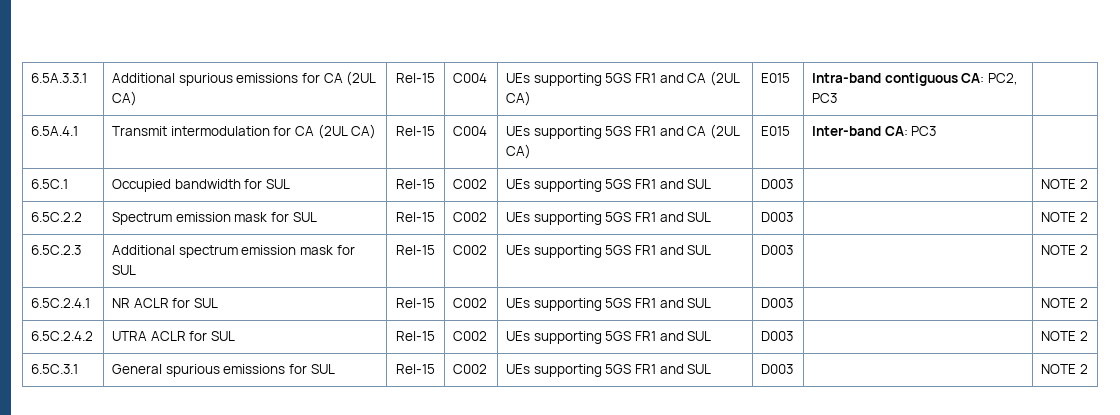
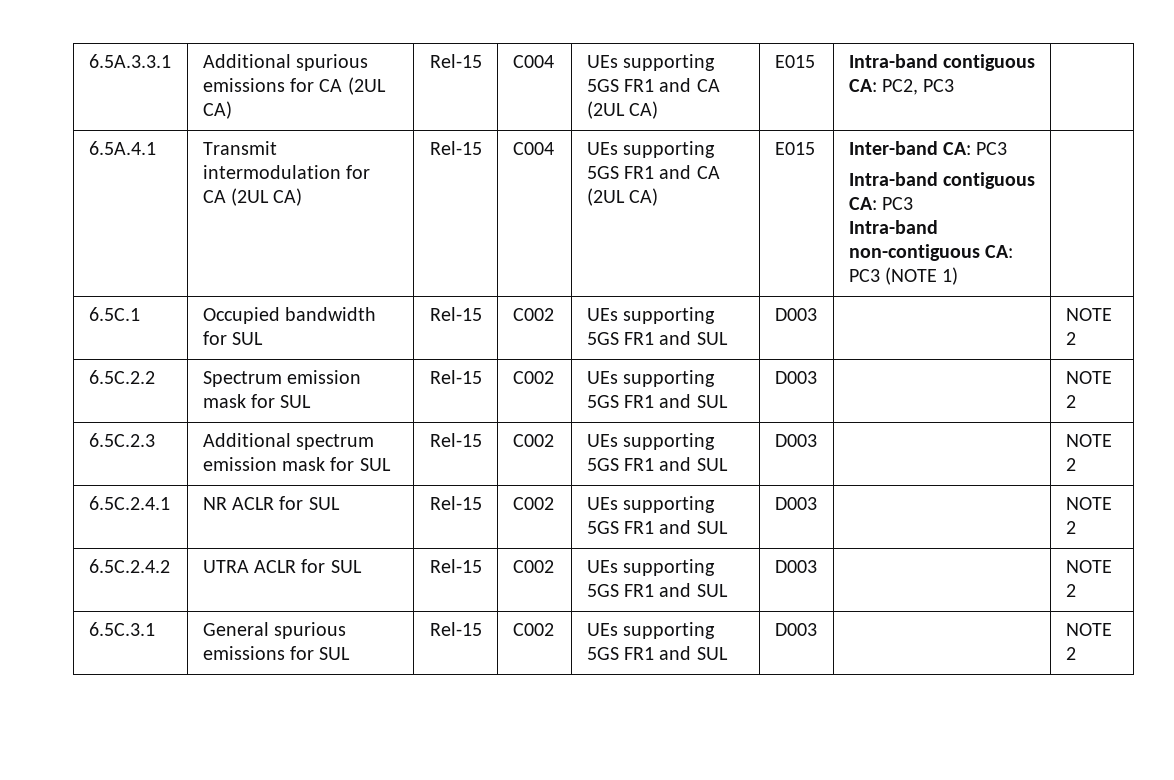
(937, 131) none -> [848,172,1036,189] [848,197,914,210] [848,220,938,234] [848,244,1014,261] [848,267,959,285] // Intra-band contiguous CA: PC3 // Intra-band non-contiguous CA: PC3 (NOTE 1)

